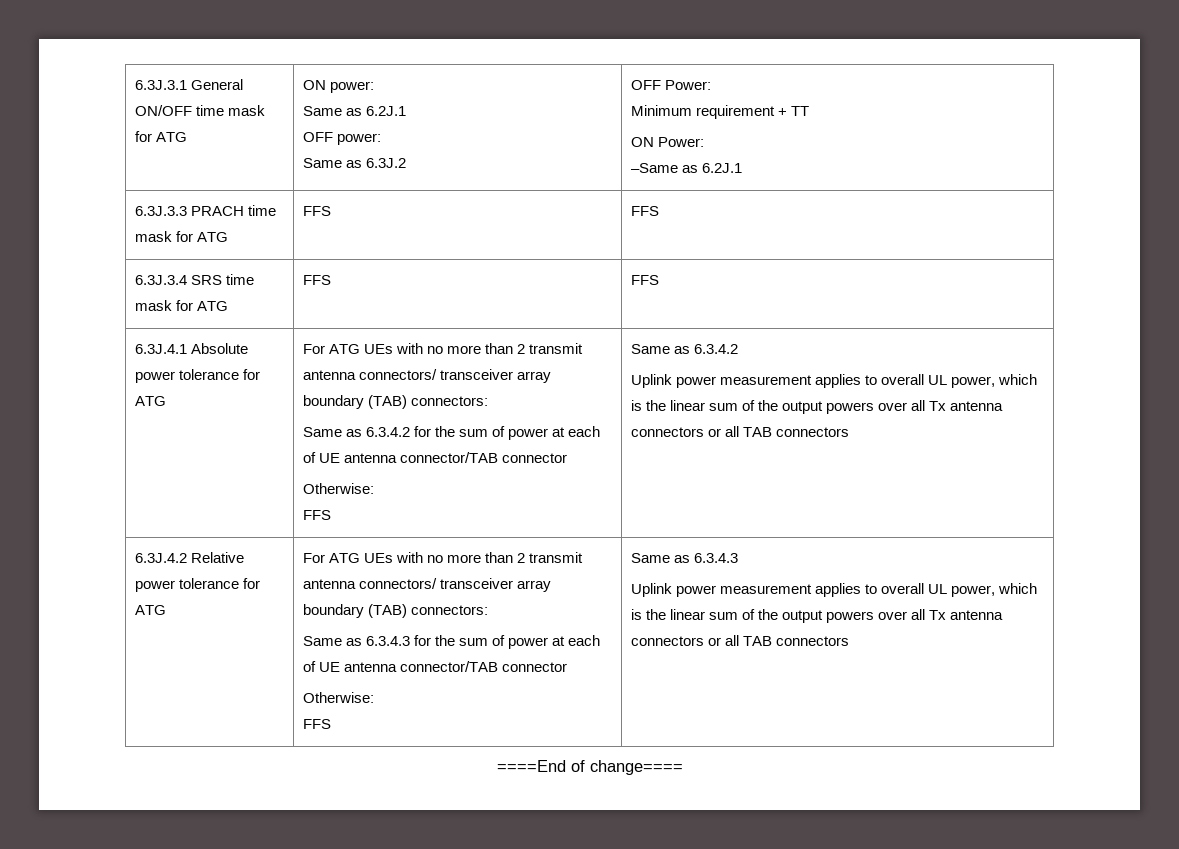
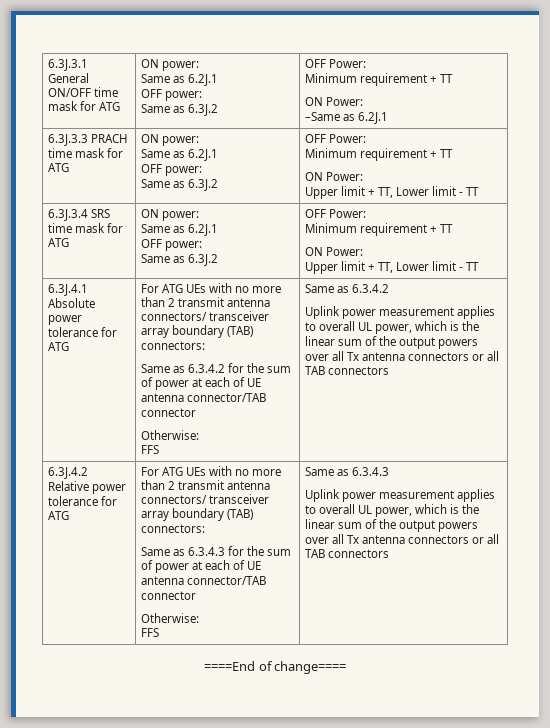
[302,206,331,216] [630,206,659,216] FFS | FFS -> [140,134,199,146] [140,149,218,161] [140,164,202,176] [140,179,218,191] [304,134,366,143] [304,148,453,161] [304,172,363,181] [304,186,480,199] ON power: // Same as 6.2J.1 // OFF power: // Same as 6.3J.2 | OFF Power: // Minimum requirement + TT // ON Power: // Upper limit + TT, Lower limit - TT
[302,275,331,285] [630,275,659,285] FFS | FFS -> [140,209,199,221] [140,224,218,236] [140,239,202,251] [140,254,218,266] [304,209,366,218] [304,223,453,236] [304,247,363,256] [304,261,480,274] ON power: // Same as 6.2J.1 // OFF power: // Same as 6.3J.2 | OFF Power: // Minimum requirement + TT // ON Power: // Upper limit + TT, Lower limit - TT

